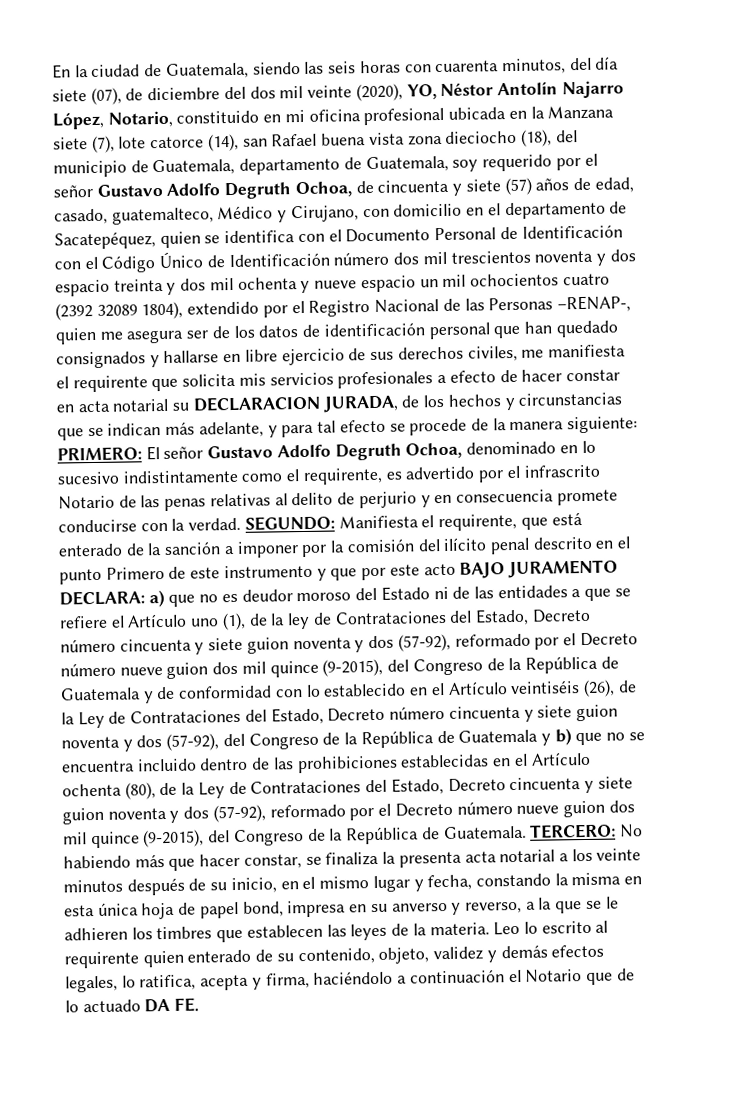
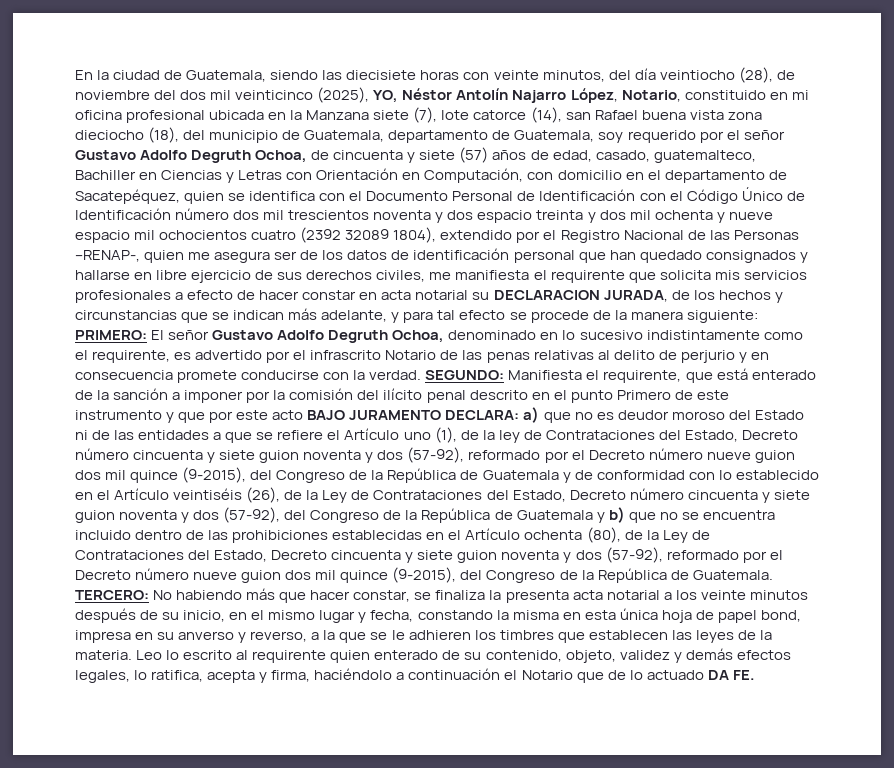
[328,61,357,74] seis -> [346,70,417,80] diecisiete
[435,60,500,73] cuarenta -> [493,70,539,80] veinte
[52,87,221,105] siete (07), de diciembre -> [659,67,795,83] [75,90,150,100] veintiocho (28), de noviembre
[307,83,403,102] veinte (2020), -> [235,87,370,103] veinticinco (2025),
[217,205,359,223] Médico y Cirujano, -> [75,168,524,183] Bachiller en Ciencias y Letras con Orientación en Computación,
[419,279,439,288] un -> (130, 236) none

